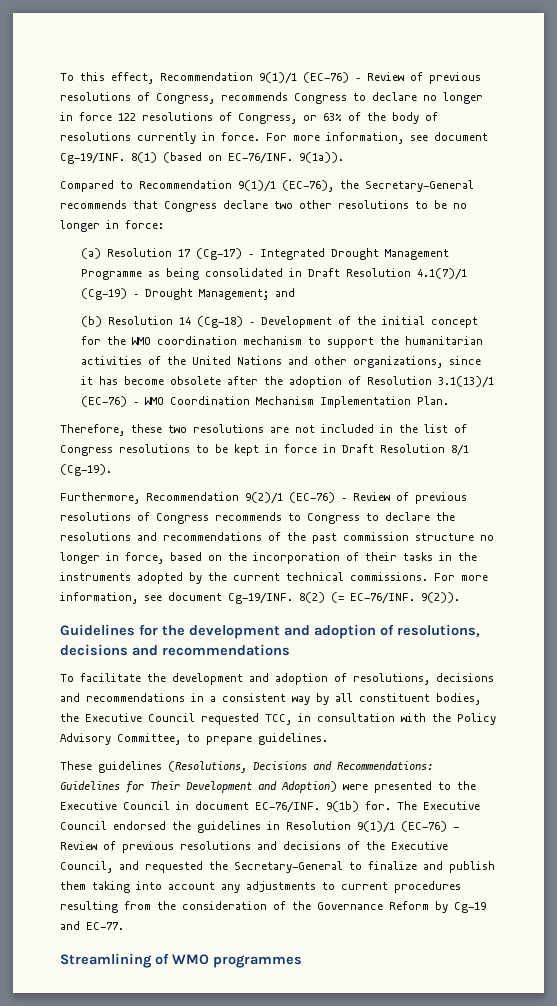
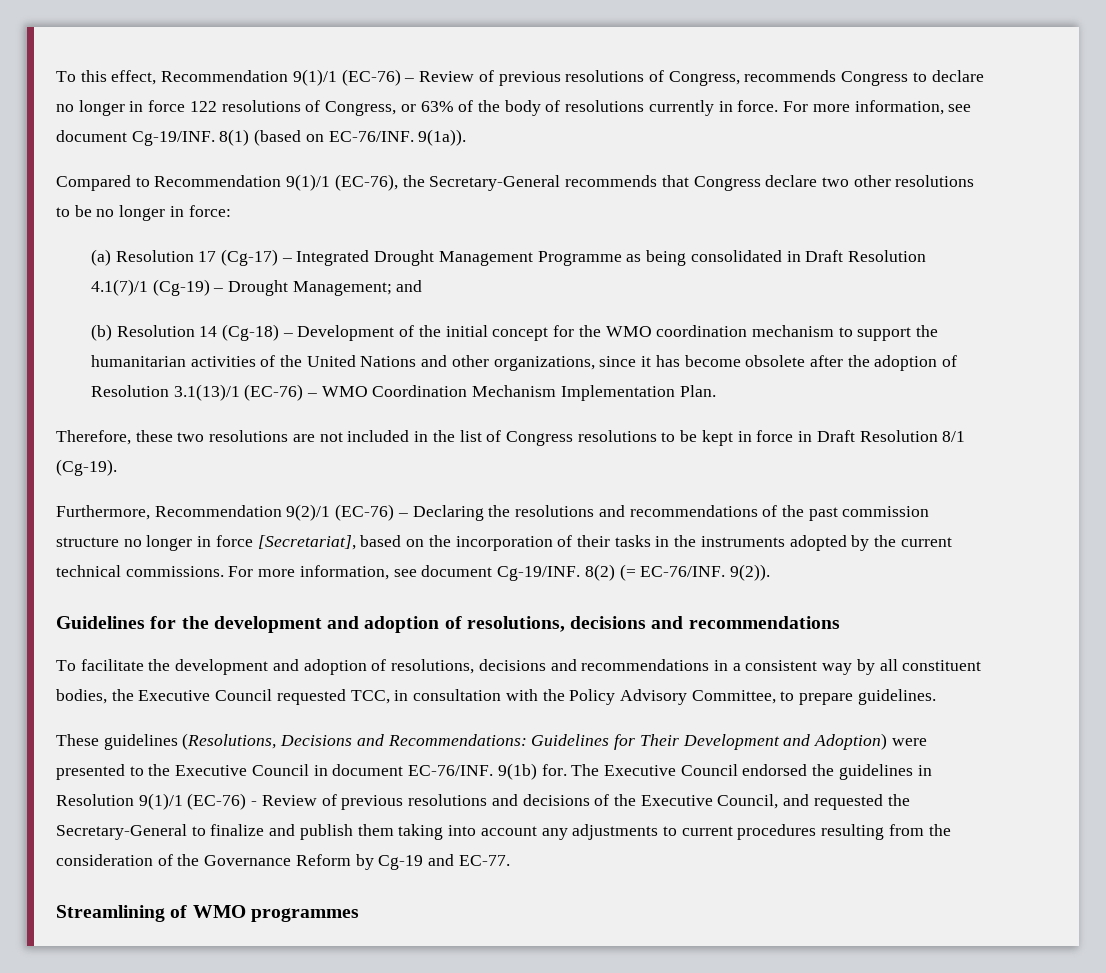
[353,492,467,504] [60,512,430,524] Review of previous resolutions of Congress recommends to Congress to declare -> [412,505,484,521] Declaring
[125,552,164,564] force, -> [215,535,356,550] force [Secretariat],

